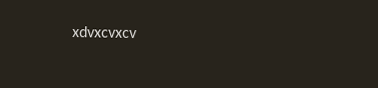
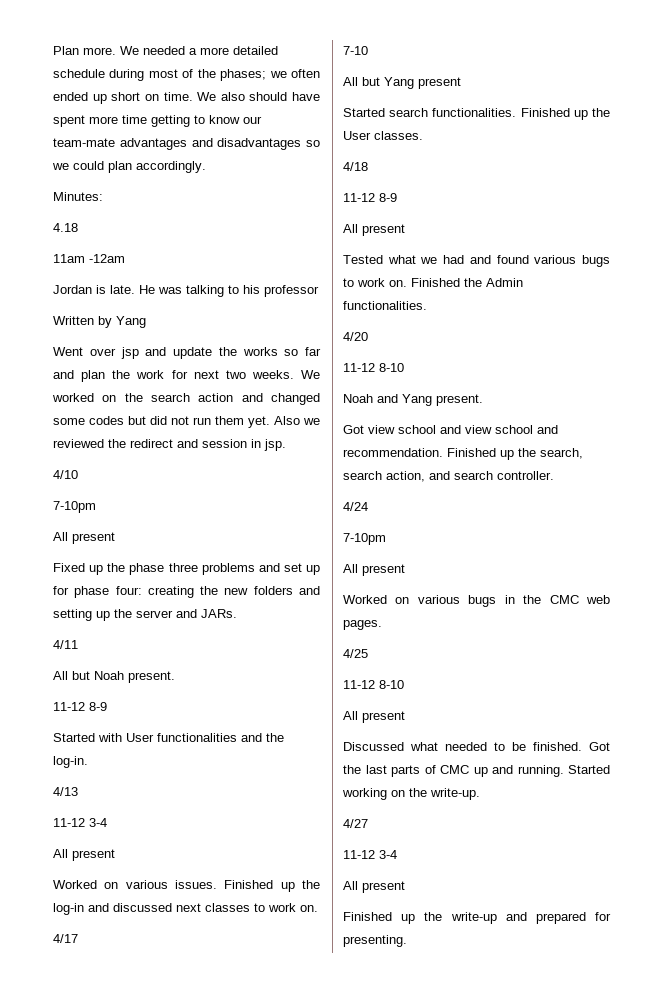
[72,26,138,39] xdvxcvxcv -> [53,46,278,55] [53,69,320,81] [53,92,320,104] [53,115,262,127] [53,138,320,150] [52,161,206,173] [53,192,103,201] [53,223,78,232] [53,254,125,263] [53,285,319,297] [53,316,146,328] [53,347,321,359] [53,370,320,382] [52,393,320,405] [53,416,320,428] [53,439,286,451] [53,470,78,479] [53,501,96,513] [53,532,115,544] [53,563,320,575] [53,586,320,598] [53,609,237,621] [53,640,78,649] [53,671,175,683] [53,702,107,711] [53,733,284,742] [53,756,88,768] [53,787,78,796] [53,818,107,827] [53,849,115,861] [53,880,320,892] [53,903,318,915] [53,934,78,943] [343,46,368,55] [343,77,461,89] [343,108,610,120] [343,131,423,140] [343,162,368,171] [343,193,397,202] [343,224,405,236] [343,255,610,267] [343,278,523,287] [343,301,427,310] [343,332,368,341] [343,363,404,372] [343,394,483,406] [343,425,558,434] [343,448,583,460] [343,471,554,482] [343,502,368,511] [343,533,386,545] [343,564,405,576] [343,595,610,607] [343,620,382,630] [343,649,368,658] [343,680,404,689] [343,711,405,723] [343,742,610,751] [343,765,610,777] [342,788,480,800] [343,819,368,828] [343,850,397,859] [343,881,405,893] [343,912,611,924] [343,935,407,947] Plan more. We needed a more detailed schedule during most of the phases; we often ended up short on time. We also should have spent more time getting to know our team-mate advantages and disadvantages so we could plan accordingly. // Minutes: // 4.18 // 11am -12am // Jordan is late. He was talking to his professor // Written by Yang // Went over jsp and update the works so far and plan the work for next two weeks. We worked on the search action and changed some codes but did not run them yet. Also we reviewed the redirect and session in jsp. // 4/10 // 7-10pm // All present // Fixed up the phase three problems and set up for phase four: creating the new folders and setting up the server and JARs. // 4/11 // All but Noah present. // 11-12 8-9 // Started with User functionalities and the log-in. // 4/13 // 11-12 3-4 // All present // Worked on various issues. Finished up the log-in and discussed next classes to work on. // 4/17 // 7-10 // All but Yang present // Started search functionalities. Finished up the User classes. // 4/18 // 11-12 8-9 // All present // Tested what we had and found various bugs to work on. Finished the Admin functionalities. // 4/20 // 11-12 8-10 // Noah and Yang present. // Got view school and view school and recommendation. Finished up the search, search action, and search controller. // 4/24 // 7-10pm // All present // Worked on various bugs in the CMC web pages. // 4/25 // 11-12 8-10 // All present // Discussed what needed to be finished. Got the last parts of CMC up and running. Started working on the write-up. // 4/27 // 11-12 3-4 // All present // Finished up the write-up and prepared for presenting.

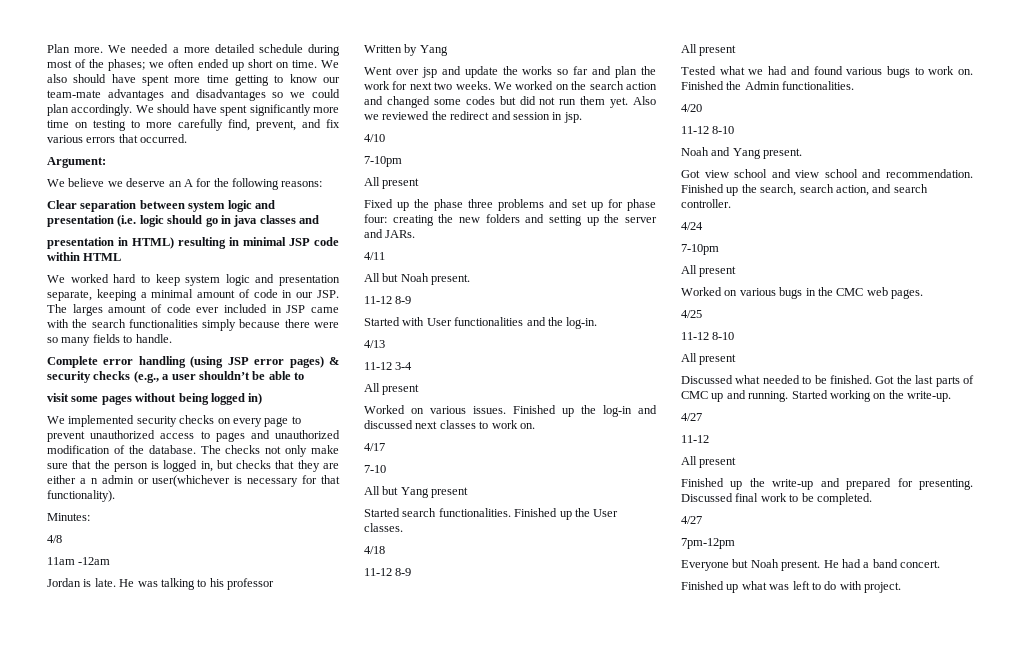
(206, 167) none -> [135,104,339,116] [47,119,340,131] [47,134,188,143] [47,157,106,168] [47,178,323,190] [47,200,275,212] [47,215,319,227] [47,237,339,249] [47,252,122,261] [47,274,340,286] [47,289,339,301] [47,304,339,316] [47,319,339,331] [47,334,172,346] [47,356,339,368] [47,371,304,383] [47,393,263,405] [47,415,301,427] [47,430,340,442] [47,445,339,457] [47,460,339,472] [47,475,340,487] [47,490,115,502] We should have spent significantly more time on testing to more carefully find, prevent, and fix various errors that occurred. // Argument: // We believe we deserve an A for the following reasons: // Clear separation between system logic and presentation (i.e. logic should go in java classes and // presentation in HTML) resulting in minimal JSP code within HTML // We worked hard to keep system logic and presentation separate, keeping a minimal amount of code in our JSP. The larges amount of code ever included in JSP came with the search functionalities simply because there were so many fields to handle. // Complete error handling (using JSP error pages) & security checks (e.g., a user shouldn’t be able to // visit some pages without being logged in) // We implemented security checks on every page to prevent unauthorized access to pages and unauthorized modification of the database. The checks not only make sure that the person is logged in, but checks that they are either a n admin or user(whichever is necessary for that functionality).
[53,223,78,232] 4.18 -> [47,535,62,543] 4/8
[379,850,397,859] 3-4 -> (709, 439) none
(407, 941) none -> [681,493,872,505] [681,516,702,524] [681,538,735,549] [681,559,940,571] [681,581,901,593] Discussed final work to be completed. // 4/27 // 7pm-12pm // Everyone but Noah present. He had a band concert. // Finished up what was left to do with project.

